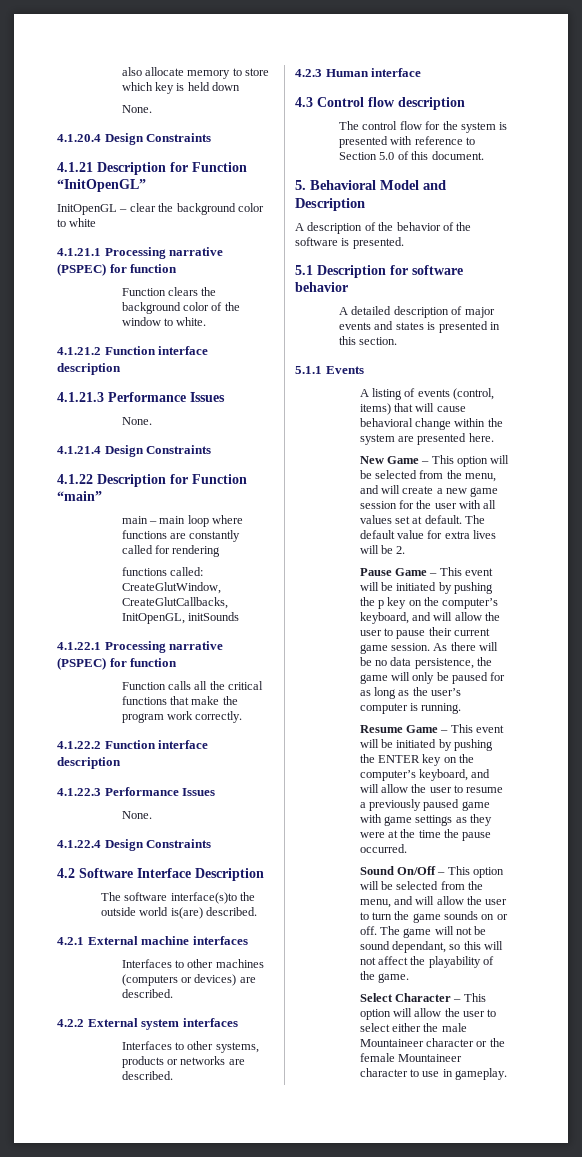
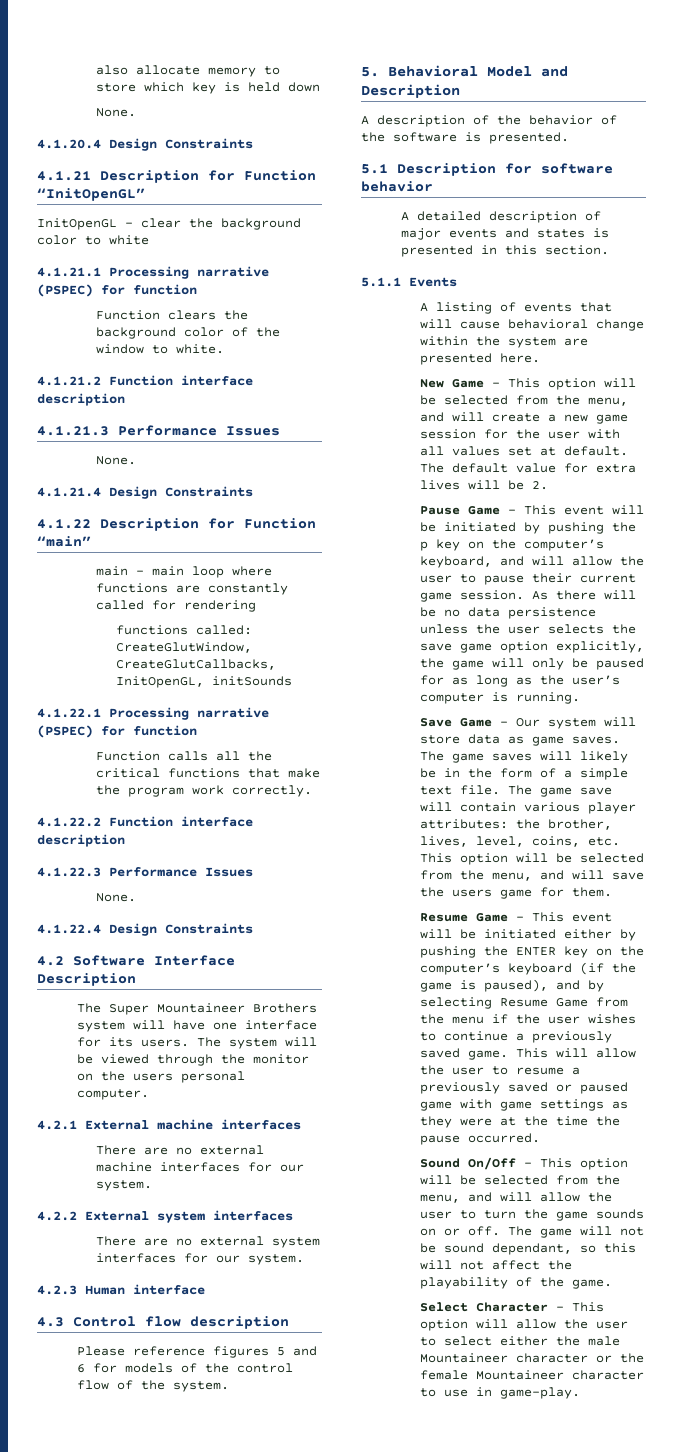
[124,892,256,904] [101,907,258,919] [57,936,248,945] [121,959,264,968] [121,974,256,986] [121,989,173,998] [57,1018,238,1030] [121,1041,259,1053] [121,1056,245,1068] [121,1071,173,1080] software interface(s)to the outside world is(are) described. // 4.2.1 External machine interfaces // Interfaces to other machines (computers or devices) are described. // 4.2.2 External system interfaces // Interfaces to other systems, products or networks are described. -> [108,1003,317,1015] [76,1020,317,1032] [76,1037,317,1049] [76,1054,309,1066] [76,1071,245,1083] [76,1089,149,1100] [37,1119,301,1130] [96,1145,265,1155] [96,1162,305,1172] [96,1180,153,1191] [37,1210,293,1223] [96,1236,321,1248] [96,1253,305,1265] Super Mountaineer Brothers system will have one interface for its users. The system will be viewed through the monitor on the users personal computer. // 4.2.1 External machine interfaces // There are no external machine interfaces for our system. // 4.2.2 External system interfaces // There are no external system interfaces for our system.
[339,121,508,133] [339,136,476,148] [339,151,484,160] The control flow for the system is presented with reference to Section 5.0 of this document. -> [76,1346,317,1358] [76,1363,293,1373] [76,1380,229,1392] Please reference figures 5 and 6 for models of the control flow of the system.
[453,388,494,400] [359,403,391,415] (control, items) -> (573, 307) none
[414,658,474,669] persistence, -> [508,607,597,619] [420,624,637,634] [420,641,645,653] persistence unless the user selects the save game option explicitly,
(462, 708) none -> [420,717,637,729] [420,734,621,746] [420,751,629,763] [420,768,629,780] [420,785,613,797] [420,802,637,814] [420,819,613,830] [420,836,621,847] [420,853,645,865] [420,870,645,881] [420,887,613,899] // Save Game - Our system will store data as game saves. The game saves will likely be in the form of a simple text file. The game save will contain various player attributes: the brother, lives, level, coins, etc. This option will be selected from the menu, and will save the users game for them.
(437, 743) none -> [564,929,613,939] either
[418,769,491,781] keyboard, and -> [508,962,637,975] [420,979,605,992] [420,997,629,1009] [420,1014,637,1024] [420,1031,613,1043] [420,1048,549,1060] keyboard (if the game is paused), and by selecting Resume Game from the menu if the user wishes to continue a previously saved game. This
(421, 805) none -> [508,1082,573,1092] saved or
[455,1068,507,1080] gameplay. -> [500,1387,581,1399] game-play.

